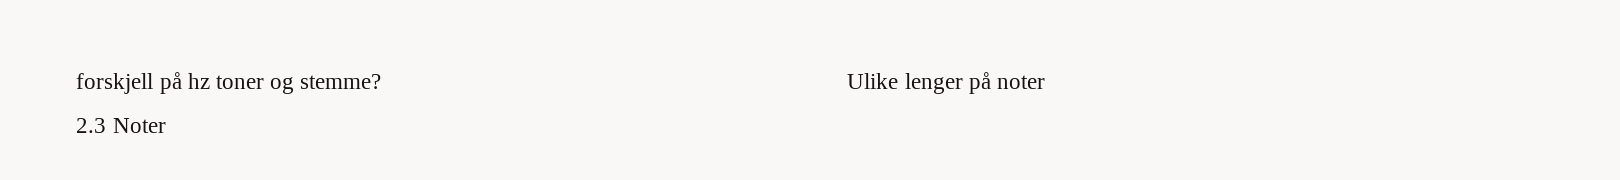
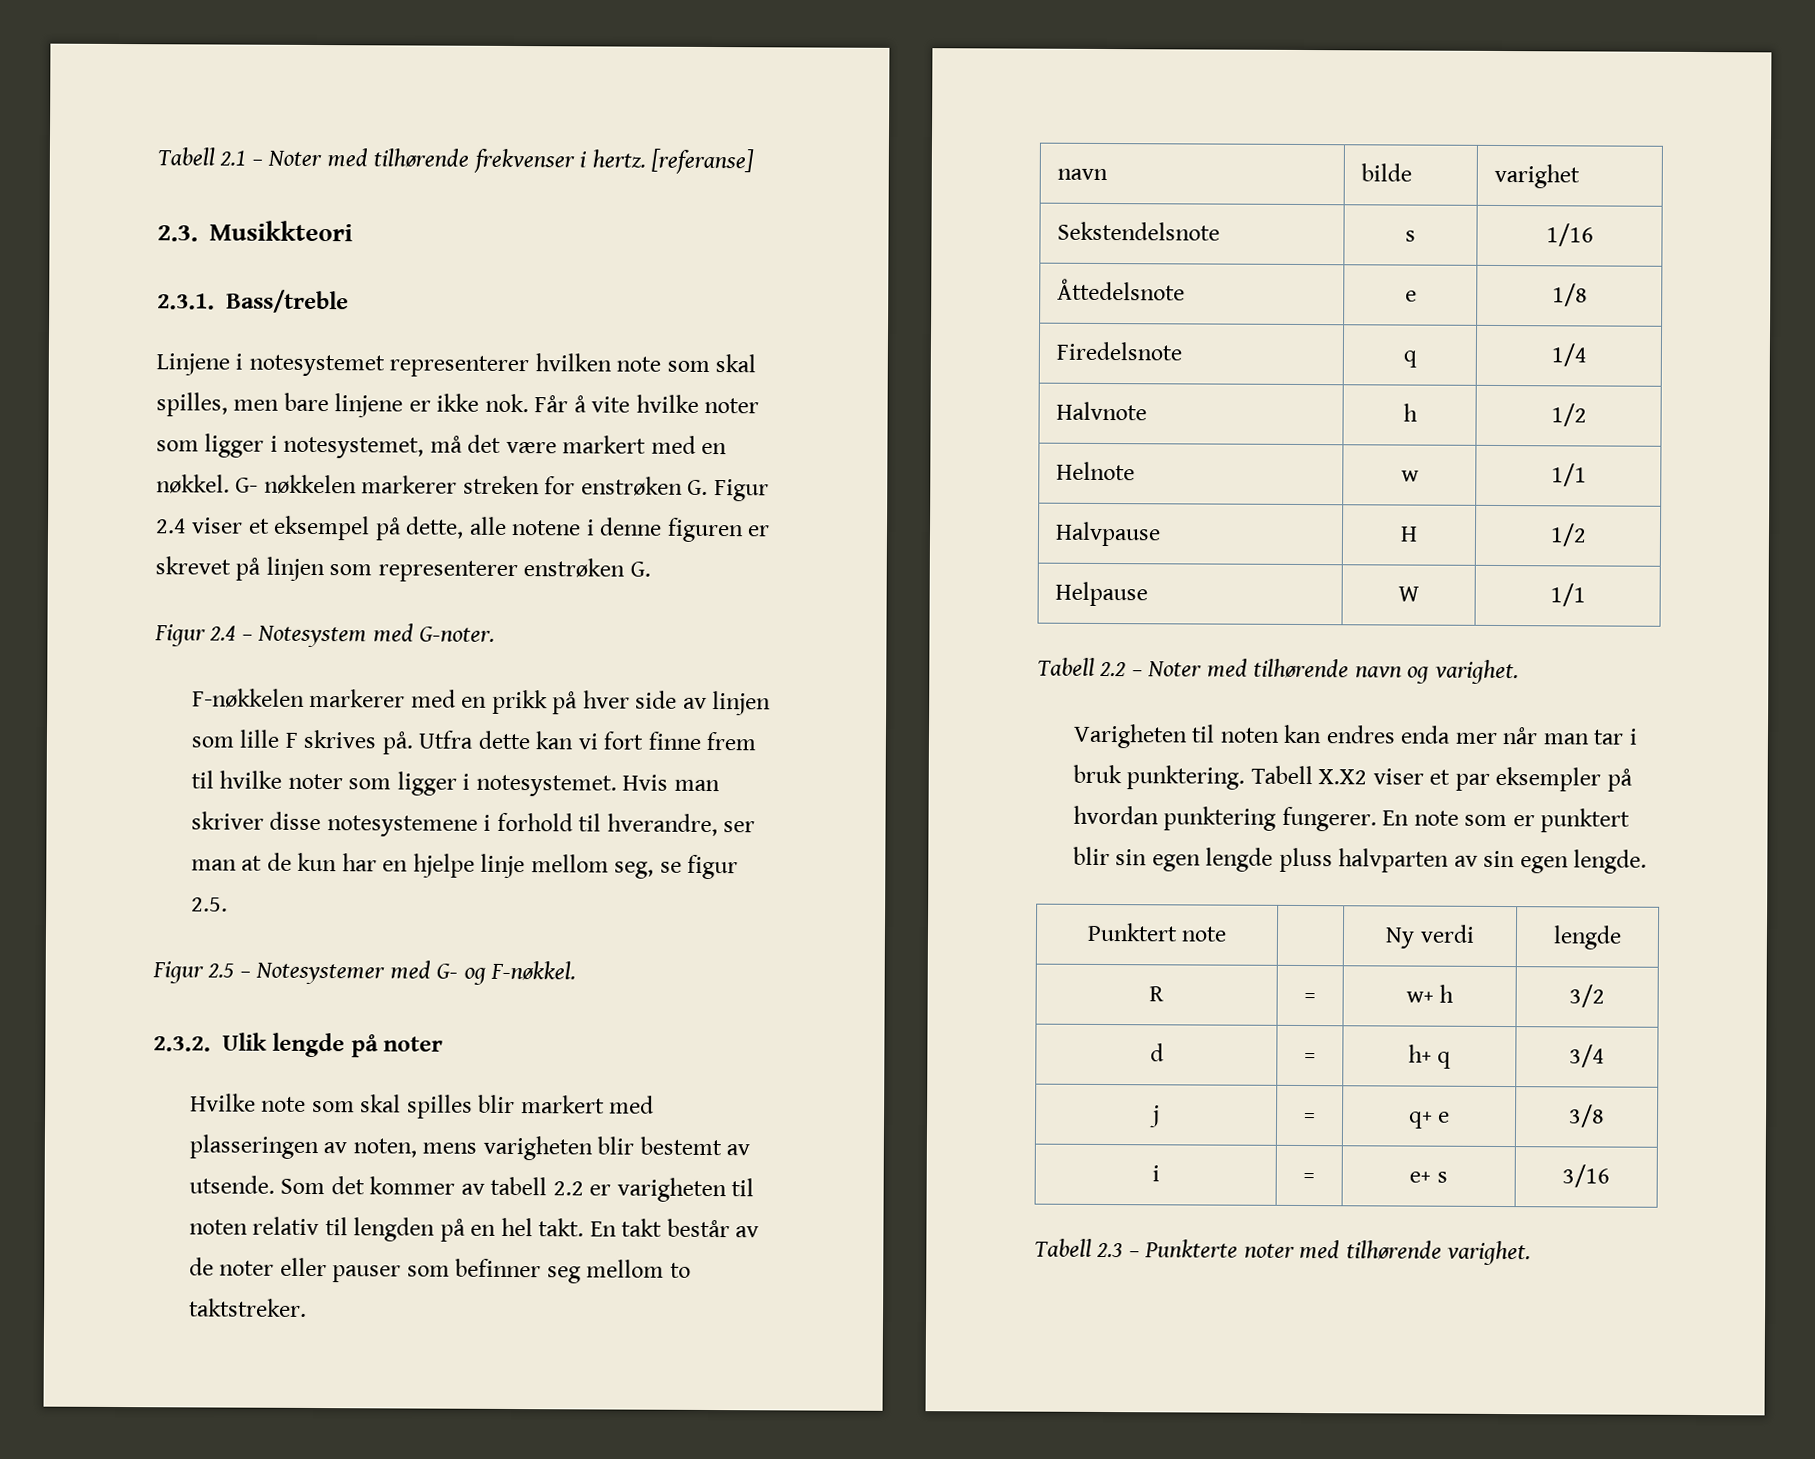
[76,72,382,94] [76,118,166,133] [847,72,1046,94] forskjell på hz toner og stemme? // 2.3 Noter // Ulike lenger på noter -> [157,147,755,175] [157,220,353,242] [157,289,349,314] [156,353,757,378] [156,392,760,418] [156,433,728,459] [156,474,769,502] [155,515,771,543] [155,556,651,583] [154,623,496,648] [191,688,772,716] [190,729,757,755] [190,770,720,797] [190,811,756,837] [190,852,739,880] [190,897,228,912] [152,960,577,985] [153,1032,444,1058] [189,1093,655,1119] [188,1134,751,1161] [188,1175,755,1203] [188,1216,760,1242] [188,1257,691,1284] [188,1298,307,1317] [1057,168,1109,181] [1361,163,1413,182] [1494,163,1581,189] [1057,221,1221,241] [1405,230,1416,242] [1545,223,1594,247] [1057,278,1186,301] [1404,290,1417,302] [1551,283,1588,307] [1056,341,1183,361] [1402,350,1417,368] [1550,343,1587,367] [1056,401,1148,421] [1402,403,1418,422] [1550,403,1587,427] [1056,461,1136,481] [1400,470,1419,482] [1550,463,1587,487] [1055,521,1162,547] [1400,526,1418,542] [1549,523,1587,547] [1055,581,1149,607] [1398,586,1420,602] [1549,583,1586,607] [1037,657,1519,685] [1072,723,1638,749] [1072,764,1633,792] [1072,805,1631,833] [1072,846,1648,874] [1086,922,1228,942] [1385,924,1475,949] [1553,925,1622,950] [1149,986,1164,1002] [1304,993,1316,1003] [1405,984,1455,1003] [1569,984,1605,1008] [1149,1043,1164,1062] [1304,1053,1316,1063] [1407,1044,1452,1069] [1569,1044,1605,1068] [1149,1105,1160,1128] [1304,1113,1316,1123] [1407,1111,1451,1129] [1568,1104,1605,1128] [1151,1165,1160,1182] [1303,1173,1315,1183] [1409,1171,1448,1183] [1562,1164,1610,1188] [1034,1238,1532,1266] Tabell 2.1 – Noter med tilhørende frekvenser i hertz. [referanse] // 2.3. Musikkteori // 2.3.1. Bass/treble // Linjene i notesystemet representerer hvilken note som skal spilles, men bare linjene er ikke nok. Får å vite hvilke noter som ligger i notesystemet, må det være markert med en nøkkel. G- nøkkelen markerer streken for enstrøken G. Figur 2.4 viser et eksempel på dette, alle notene i denne figuren er skrevet på linjen som representerer enstrøken G. // Figur 2.4 – Notesystem med G-noter. // F-nøkkelen markerer med en prikk på hver side av linjen som lille F skrives på. Utfra dette kan vi fort finne frem til hvilke noter som ligger i notesystemet. Hvis man skriver disse notesystemene i forhold til hverandre, ser man at de kun har en hjelpe linje mellom seg, se figur 2.5. // Figur 2.5 – Notesystemer med G- og F-nøkkel. // 2.3.2. Ulik lengde på noter // Hvilke note som skal spilles blir markert med plasseringen av noten, mens varigheten blir bestemt av utsende. Som det kommer av tabell 2.2 er varigheten til noten relativ til lengden på en hel takt. En takt består av de noter eller pauser som befinner seg mellom to taktstreker. // navn | bilde | varighet // Sekstendelsnote | s | 1/16 // Åttedelsnote | e | 1/8 // Firedelsnote | q | 1/4 // Halvnote | h | 1/2 // Helnote | w | 1/1 // Halvpause | H | 1/2 // Helpause | W | 1/1 // Tabell 2.2 – Noter med tilhørende navn og varighet. // Varigheten til noten kan endres enda mer når man tar i bruk punktering. Tabell X.X2 viser et par eksempler på hvordan punktering fungerer. En note som er punktert blir sin egen lengde pluss halvparten av sin egen lengde. // Punktert note | | Ny verdi | lengde // R | = | w+ h | 3/2 // d | = | h+ q | 3/4 // j | = | q+ e | 3/8 // i | = | e+ s | 3/16 // Tabell 2.3 – Punkterte noter med tilhørende varighet.

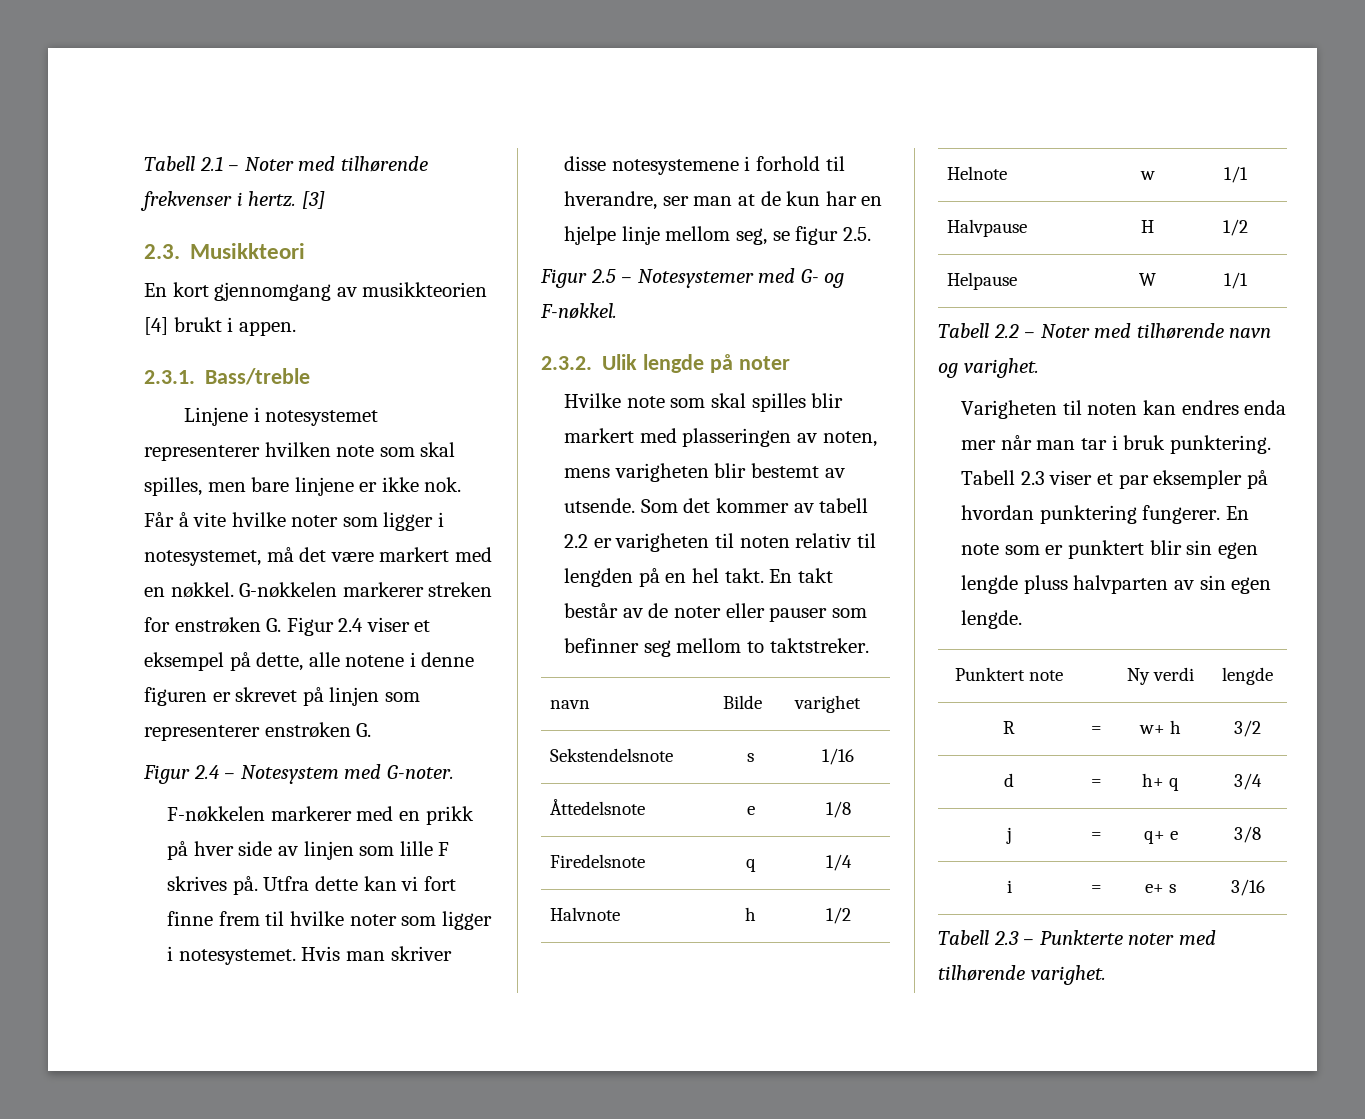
[651,148,755,175] [referanse] -> [301,191,325,209] [3]
(353, 231) none -> [144,282,488,301] [144,317,296,336] // En kort gjennomgang av musikkteorien [4] brukt i appen.
[235,474,357,495] G- nøkkelen -> [239,582,338,598] G-nøkkelen
[1361,163,1413,182] bilde -> [723,695,763,709] Bilde
[1318,769,1368,785] X.X2 -> [1020,471,1045,485] 2.3

